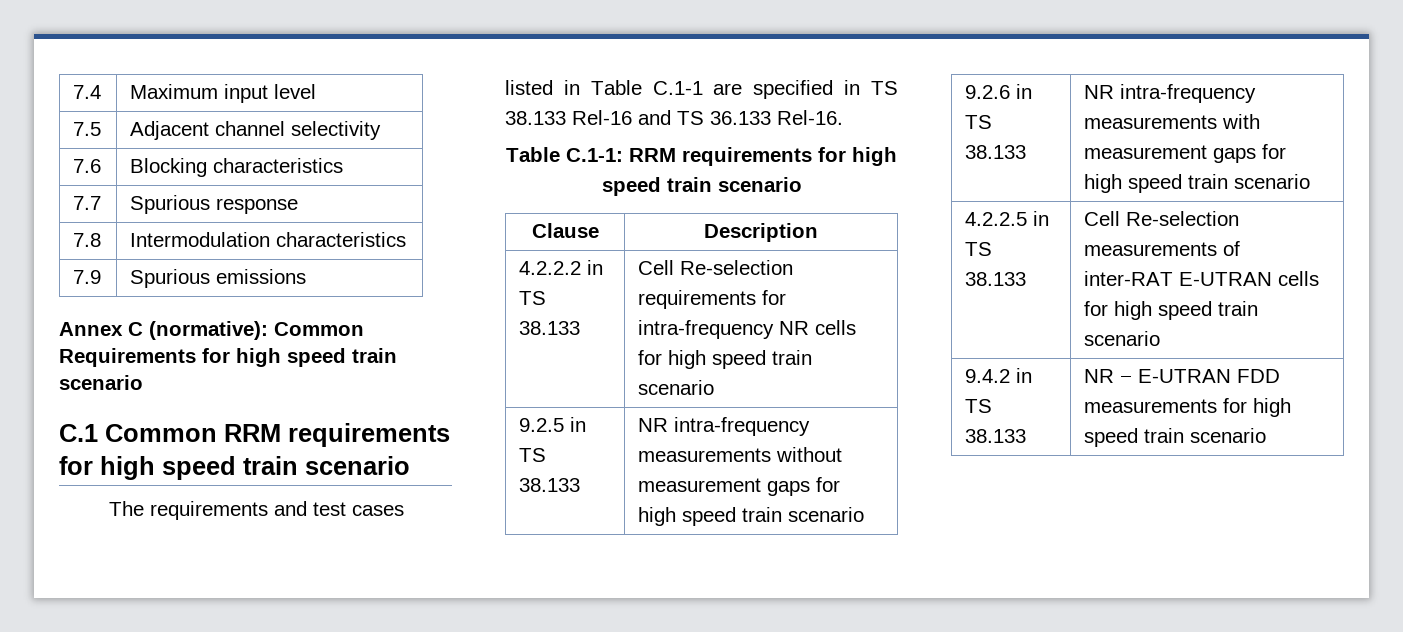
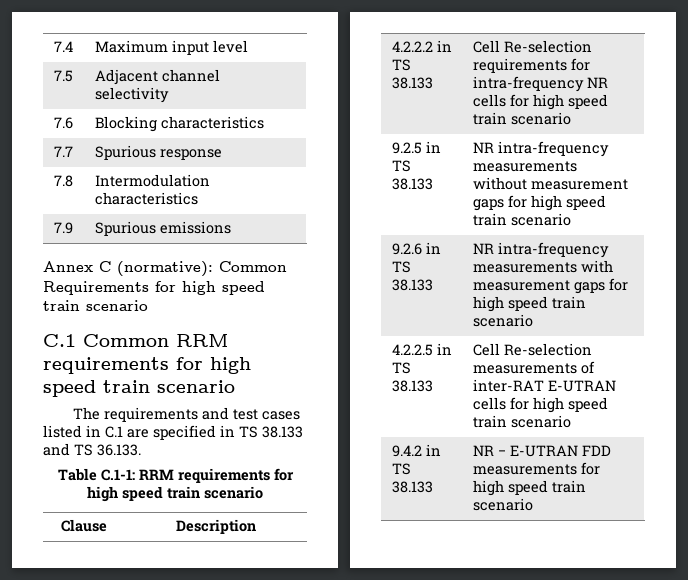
[590,80,703,95] Table C.1-1 -> [105,426,123,438] C.1
[572,110,632,125] Rel-16 -> (303, 432) none
[710,110,843,125] 36.133 Rel-16. -> [97,444,141,456] 36.133.

